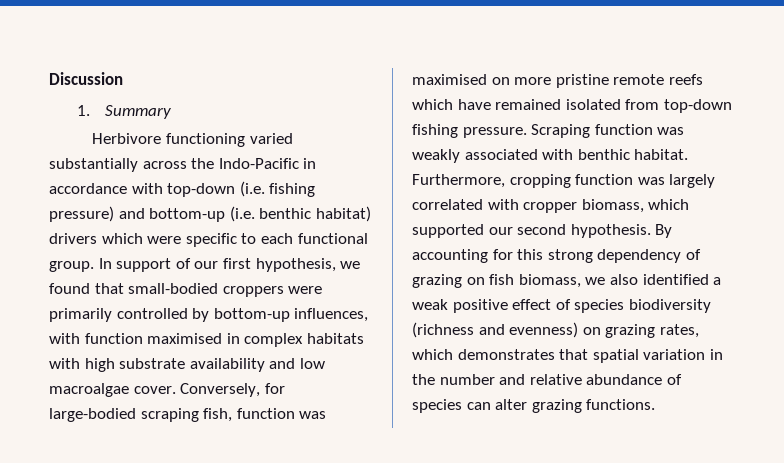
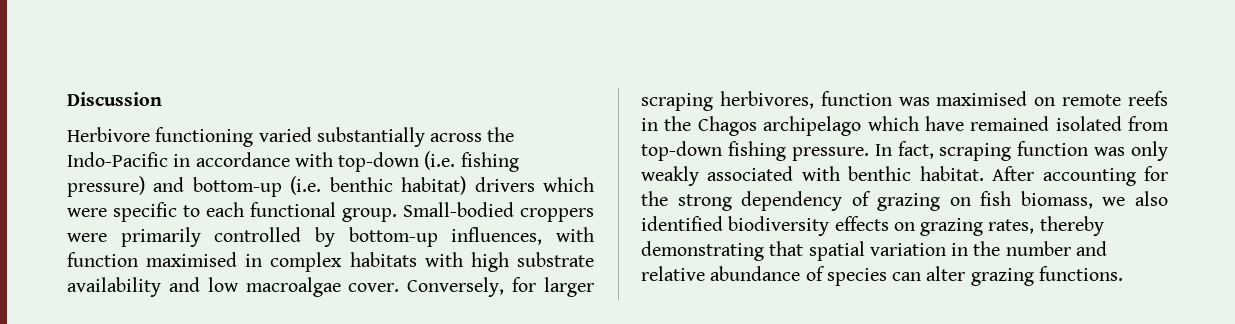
[76,105,171,119] // 1. Summary -> (162, 99) none
[98,258,361,272] [49,283,219,294] In support of our first hypothesis, we found that small-bodied -> [403,202,514,217] Small-bodied
[49,408,233,422] large-bodied scraping fish, -> [543,277,594,297] [641,91,814,111] larger scraping herbivores,
[514,74,703,88] more pristine remote reefs -> [1062,91,1168,106] [641,116,862,136] remote reefs in the Chagos archipelago
[531,124,685,138] Scraping function was -> [874,141,1168,161] In fact, scraping function was only
[412,174,716,188] [412,199,690,213] [412,224,673,238] Furthermore, cropping function was largely correlated with cropper biomass, which supported our second hypothesis. By -> [992,166,1035,181] After
[517,249,544,260] this -> [641,191,668,206] the
[713,277,722,285] [412,299,711,313] [412,322,579,338] a weak positive effect of species biodiversity (richness and evenness) -> [728,216,889,236] biodiversity effects
[412,349,555,360] which demonstrates -> [1039,216,1104,236] [641,241,764,261] thereby demonstrating

